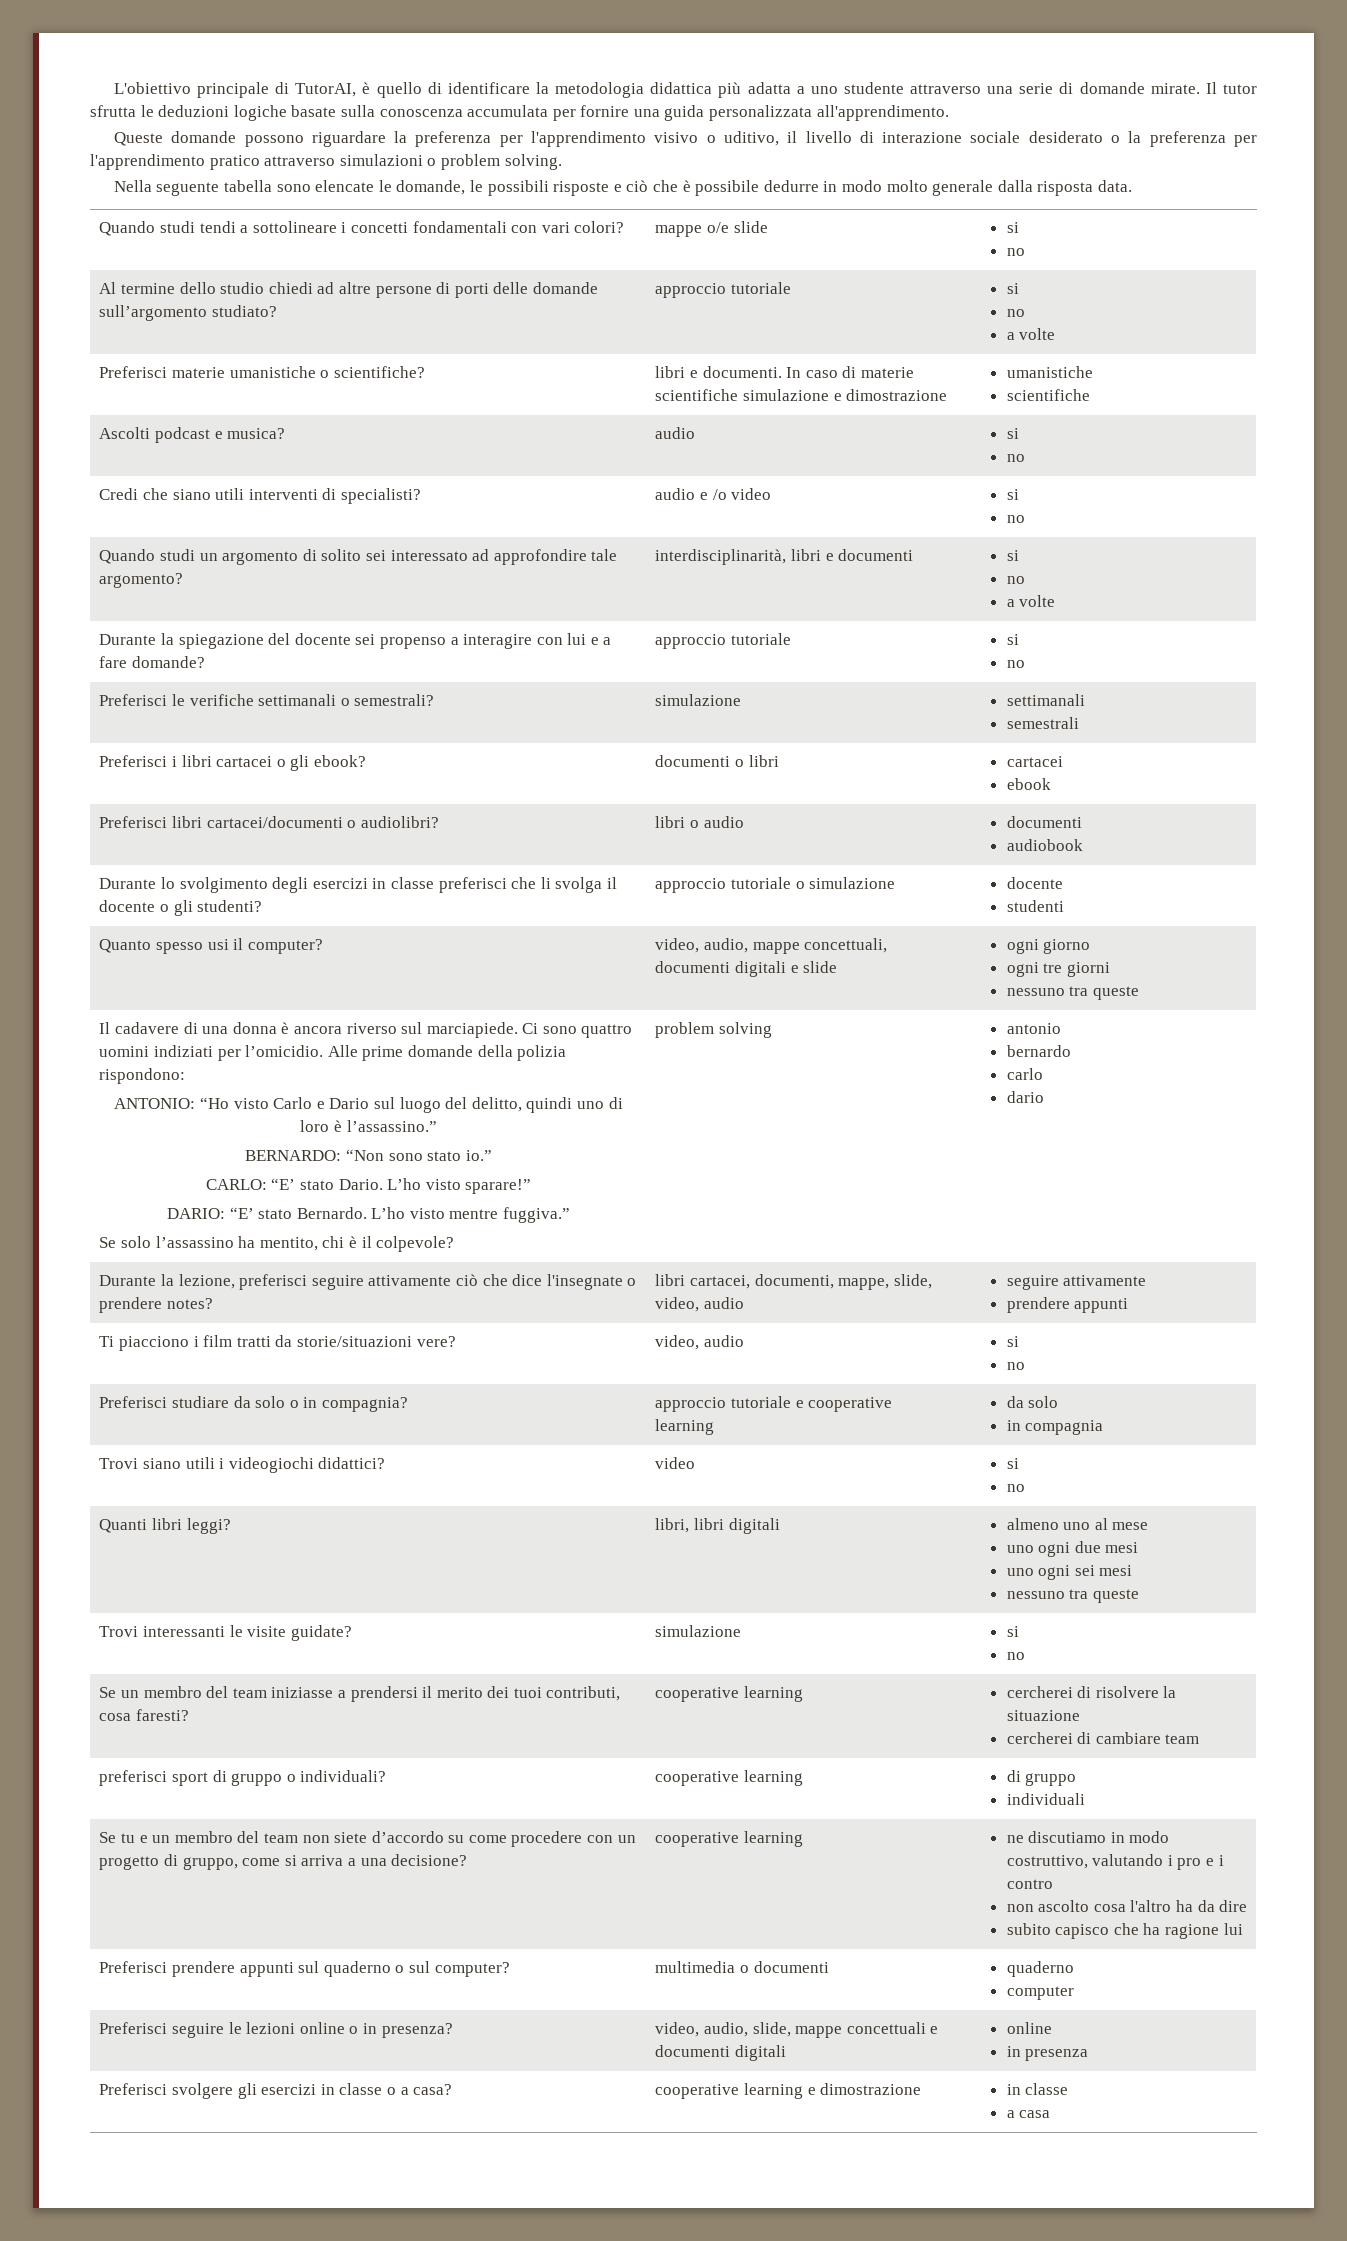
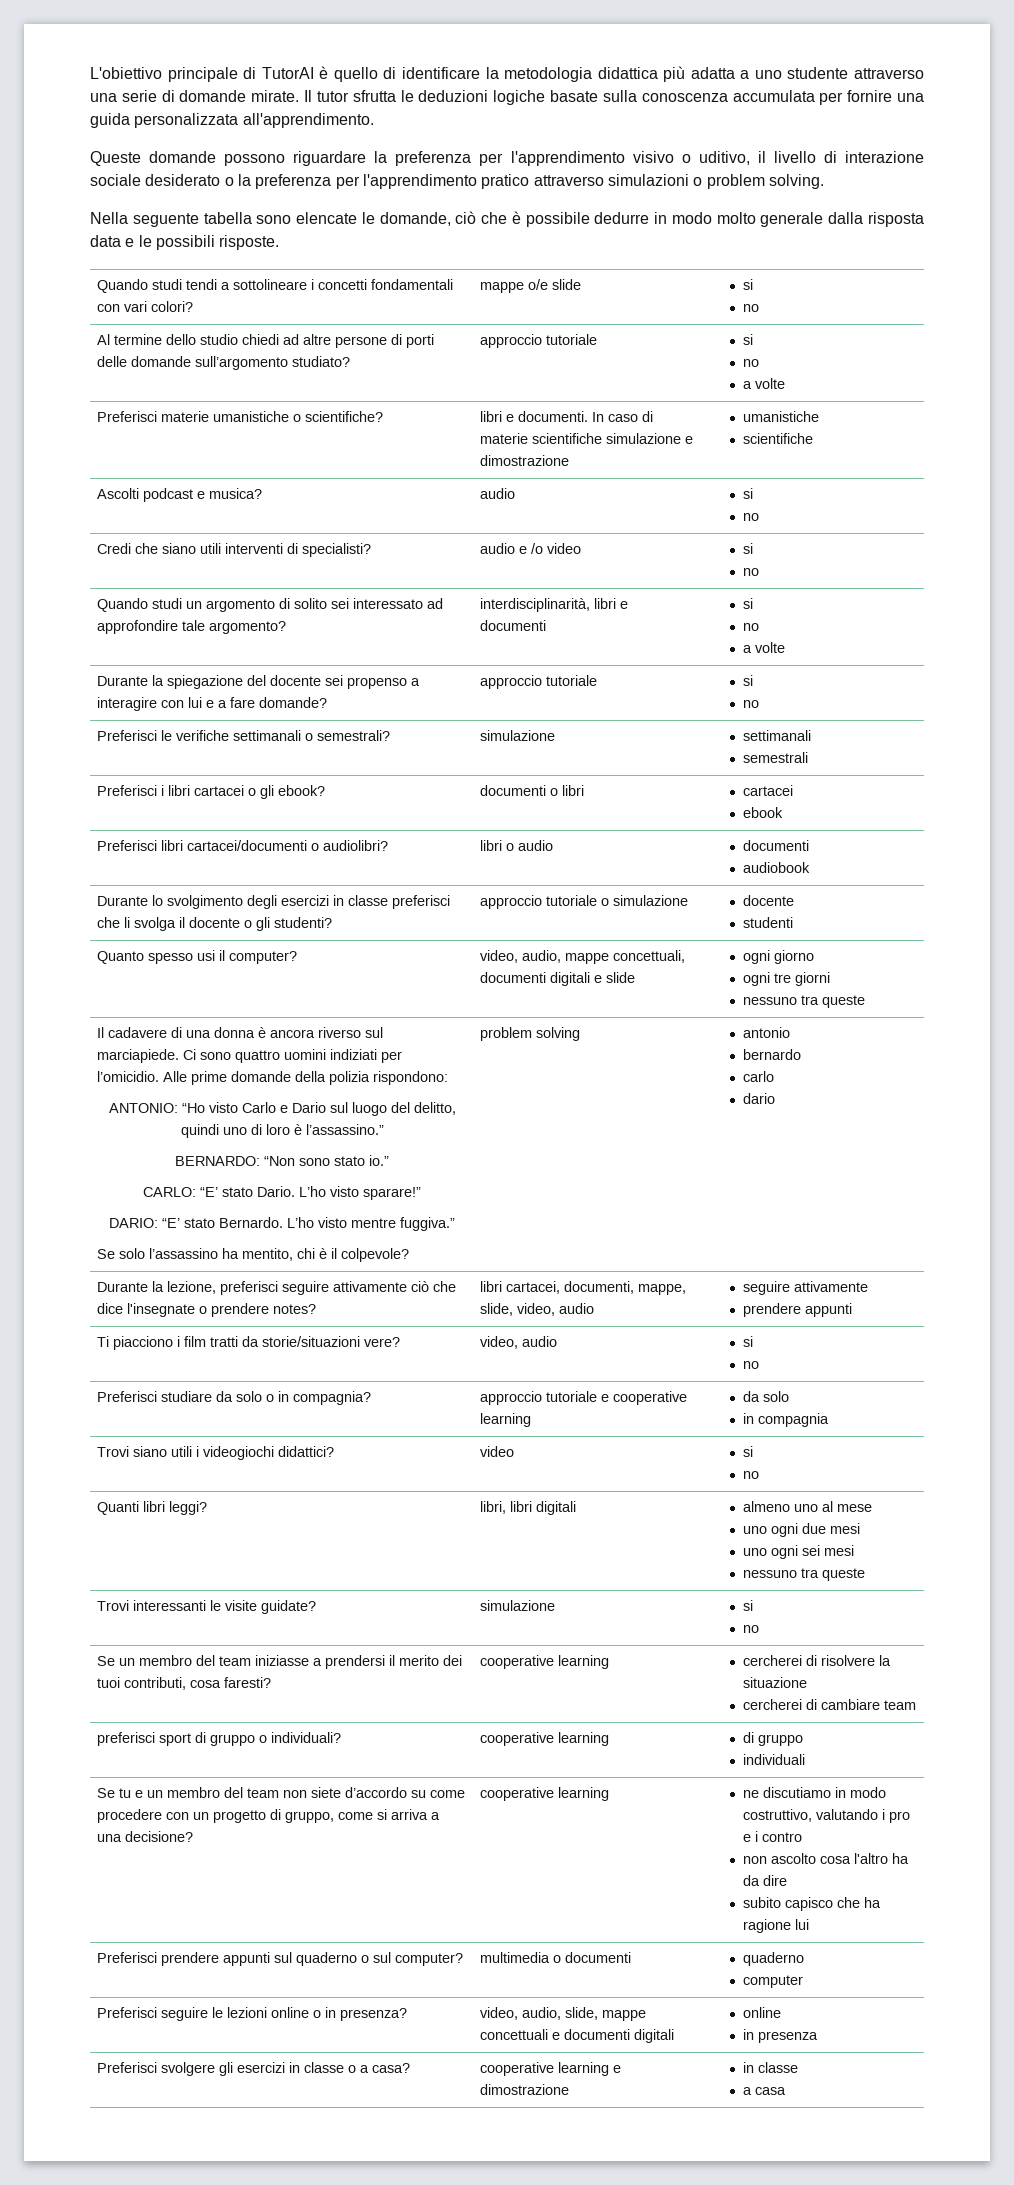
[295,83,357,97] TutorAI, -> [261,67,314,79] TutorAI
[470,180,622,196] le possibili risposte e -> (451, 219) none
[1097,180,1132,192] data. -> [90,235,280,250] data e le possibili risposte.

